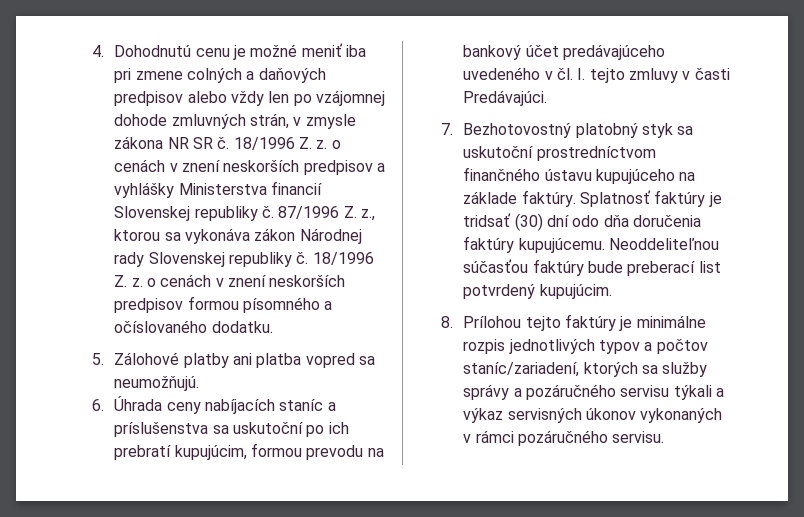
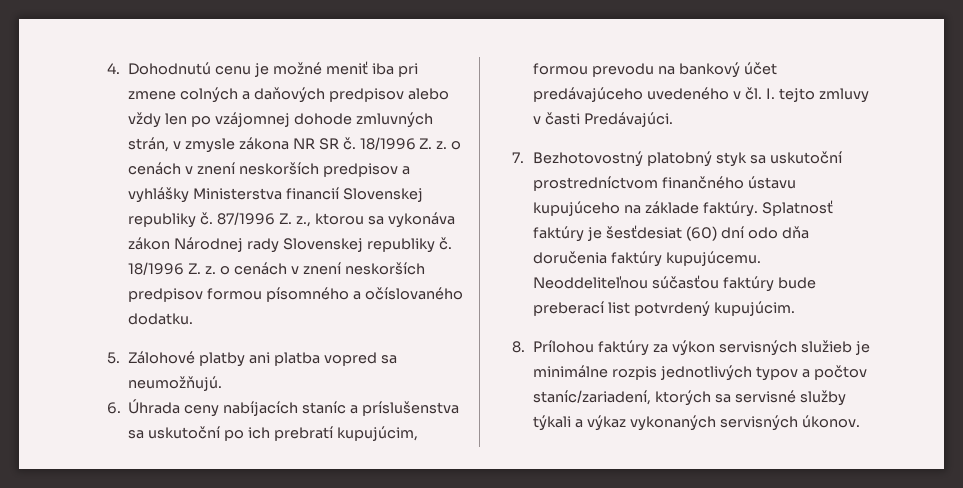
[463,213,543,231] tridsať (30) -> [605,225,717,241] šesťdesiat (60)
[525,314,616,331] tejto faktúry -> [598,340,852,356] faktúry za výkon servisných služieb
[662,362,708,377] [463,384,724,400] [463,408,723,423] [463,430,665,446] služby správy a pozáručného servisu týkali a výkaz servisných úkonov vykonaných v rámci pozáručného servisu. -> [734,390,846,406] [533,415,860,431] servisné služby týkali a výkaz vykonaných servisných úkonov.

